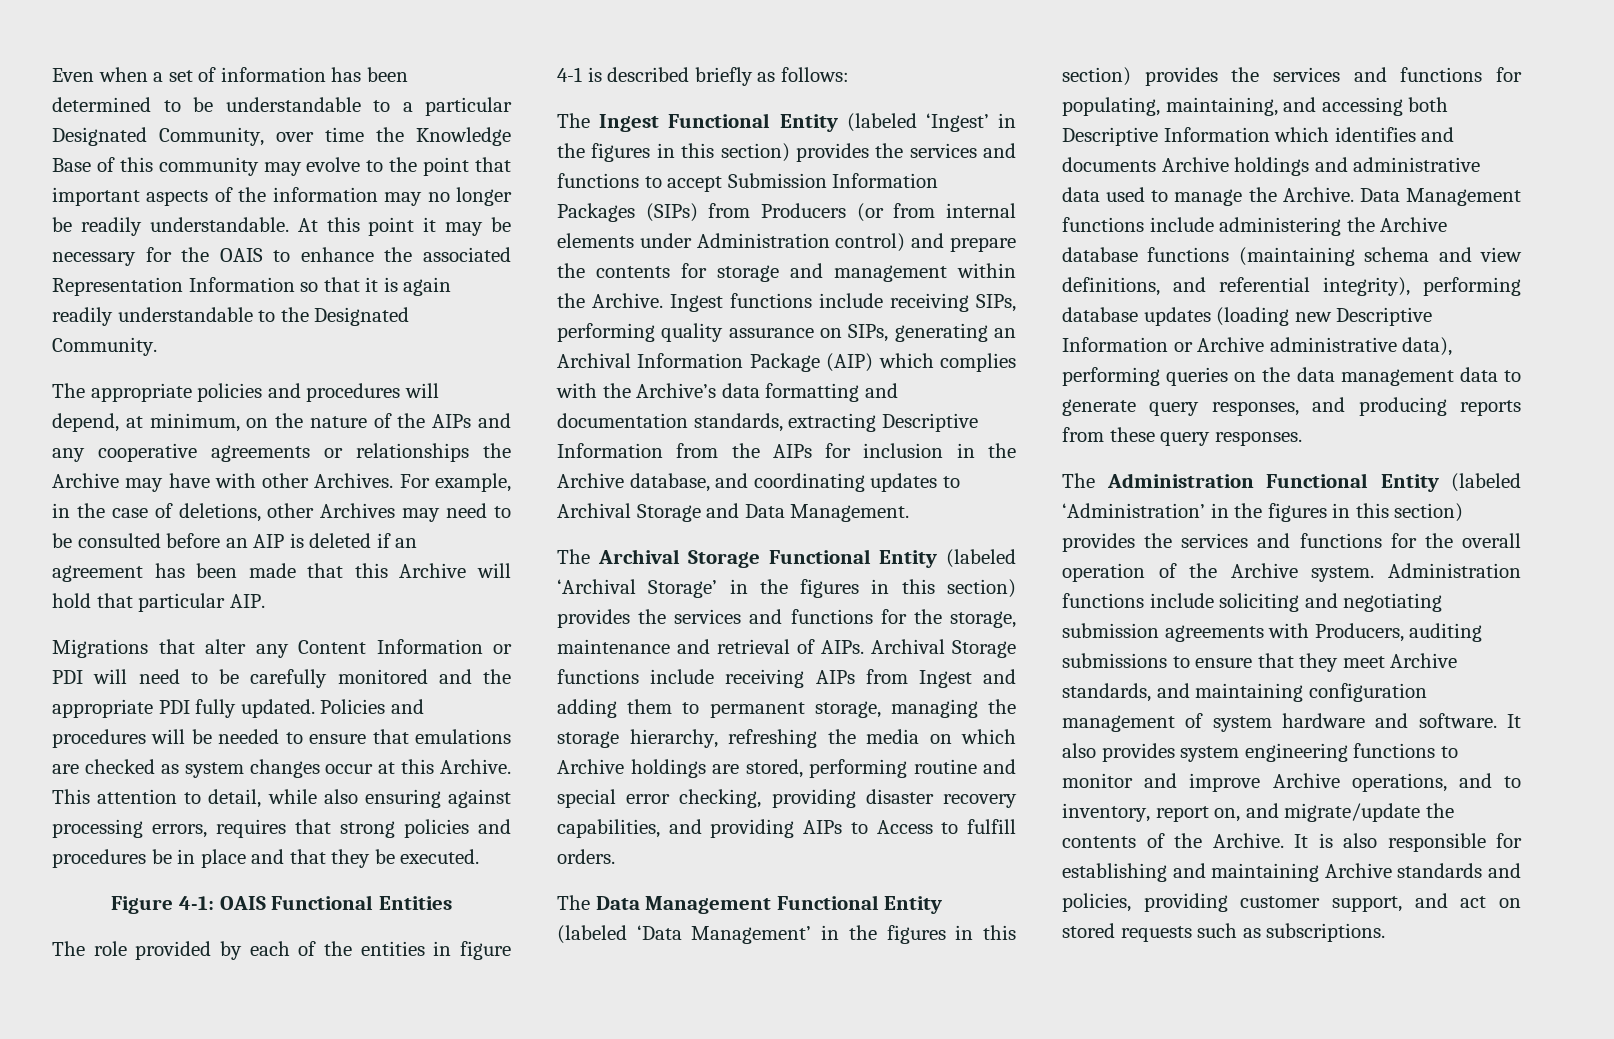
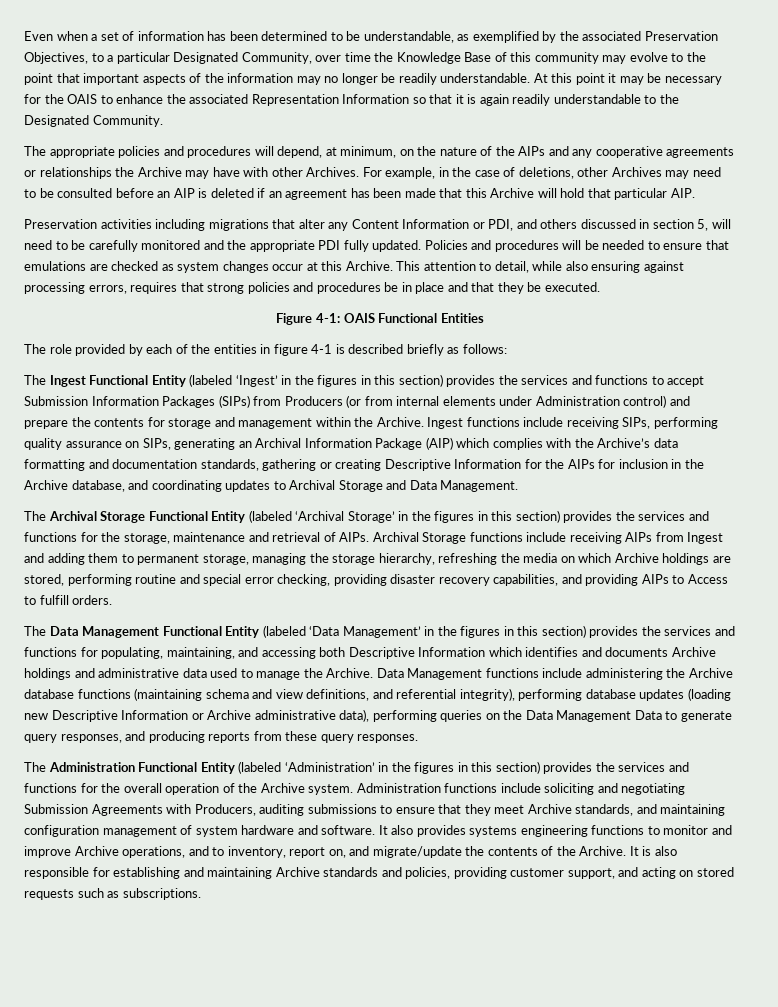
[225,97,361,112] understandable -> [363,31,718,43] [24,52,88,64] understandable, as exemplified by the associated Preservation Objectives,
[52,639,148,658] Migrations -> [24,219,269,231] Preservation activities including migrations
[52,670,83,684] PDI -> [488,219,709,231] PDI, and others discussed in section 5,
[788,413,978,432] [557,443,719,458] extracting Descriptive Information from -> [262,459,542,471] gathering or creating Descriptive Information for
[1296,367,1498,386] data management data -> [525,710,662,722] Data Management Data
[1062,623,1264,642] submission agreements -> [24,804,163,816] Submission Agreements
[1180,746,1240,762] system -> [469,826,518,837] systems
[1460,896,1487,908] act -> [641,867,676,879] acting

